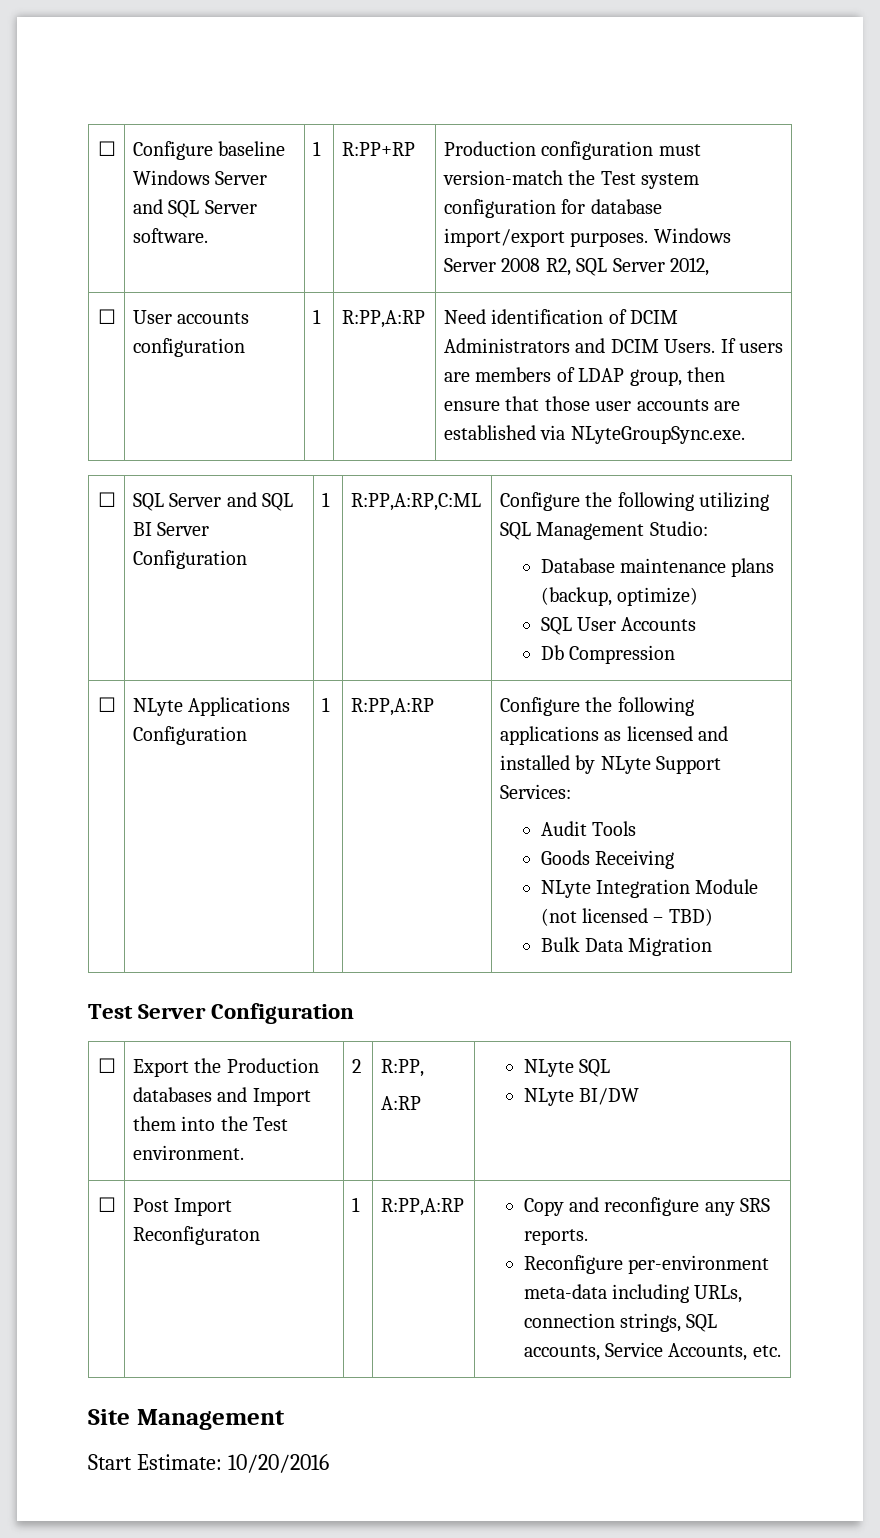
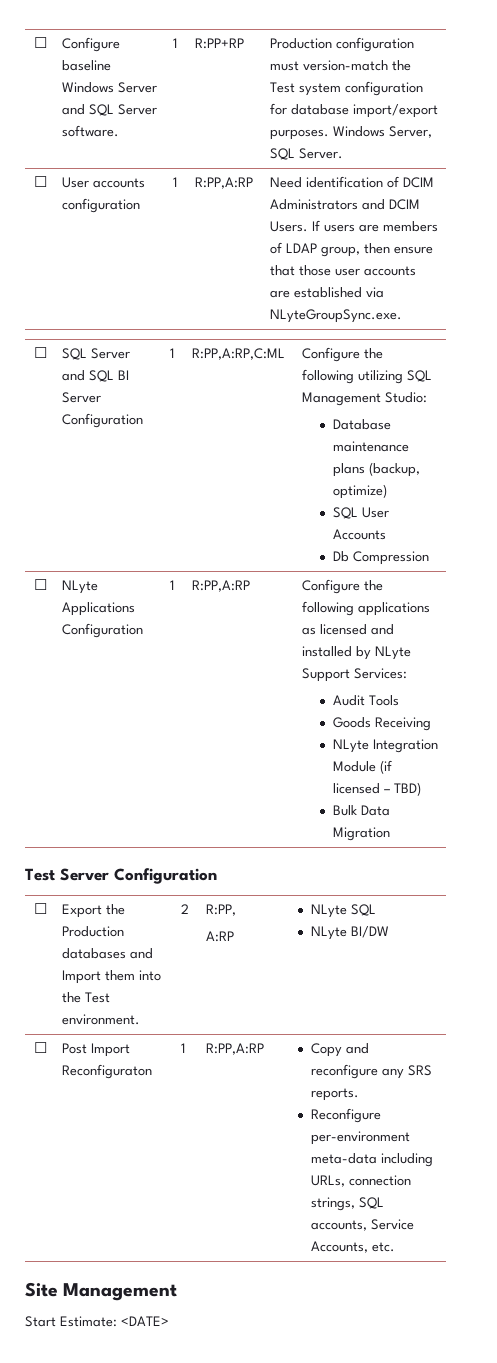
[443,257,709,276] Server 2008 R2, SQL Server 2012, -> [388,126,432,138] [269,148,343,160] Server, SQL Server.
[540,908,577,926] (not -> [379,760,392,774] (if
[227,1454,329,1473] 10/20/2016 -> [121,1316,169,1326] <DATE>

